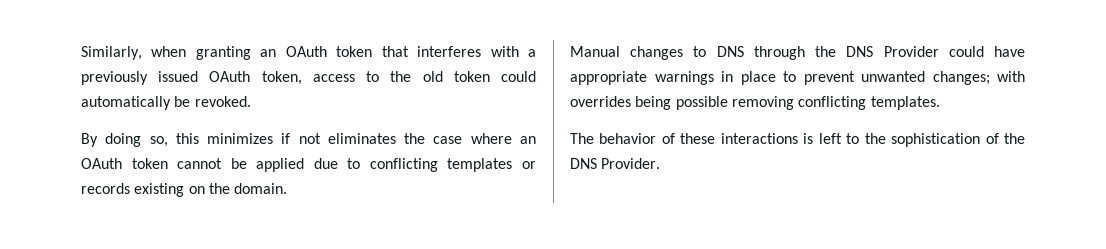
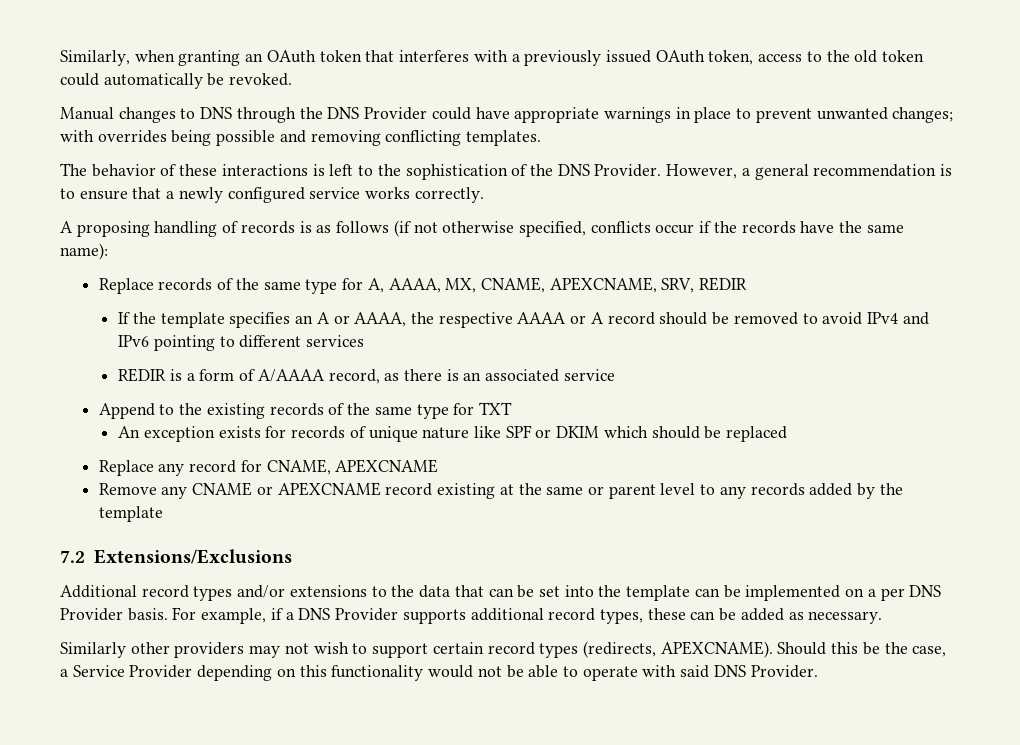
[81,133,536,147] [81,158,536,172] [81,183,288,197] // By doing so, this minimizes if not eliminates the case where an OAuth token cannot be applied due to conflicting templates or records existing on the domain. -> (293, 79) none
(728, 103) none -> [279,130,306,143] and
(661, 163) none -> [666,164,953,180] [60,187,484,203] [60,220,904,237] [60,243,108,260] [98,277,748,294] [118,312,929,328] [118,335,365,351] [118,368,615,384] [98,402,512,419] [118,425,788,442] [98,459,439,476] [98,482,903,499] [98,506,163,522] [60,549,292,564] [60,585,942,601] [60,607,883,624] [60,641,947,658] [60,665,818,681] However, a general recommendation is to ensure that a newly configured service works correctly. // A proposing handling of records is as follows (if not otherwise specified, conflicts occur if the records have the same name): // Replace records of the same type for A, AAAA, MX, CNAME, APEXCNAME, SRV, REDIR // If the template specifies an A or AAAA, the respective AAAA or A record should be removed to avoid IPv4 and IPv6 pointing to different services // REDIR is a form of A/AAAA record, as there is an associated service // Append to the existing records of the same type for TXT // An exception exists for records of unique nature like SPF or DKIM which should be replaced // Replace any record for CNAME, APEXCNAME // Remove any CNAME or APEXCNAME record existing at the same or parent level to any records added by the template // 7.2 Extensions/Exclusions // Additional record types and/or extensions to the data that can be set into the template can be implemented on a per DNS Provider basis. For example, if a DNS Provider supports additional record types, these can be added as necessary. // Similarly other providers may not wish to support certain record types (redirects, APEXCNAME). Should this be the case, a Service Provider depending on this functionality would not be able to operate with said DNS Provider.

